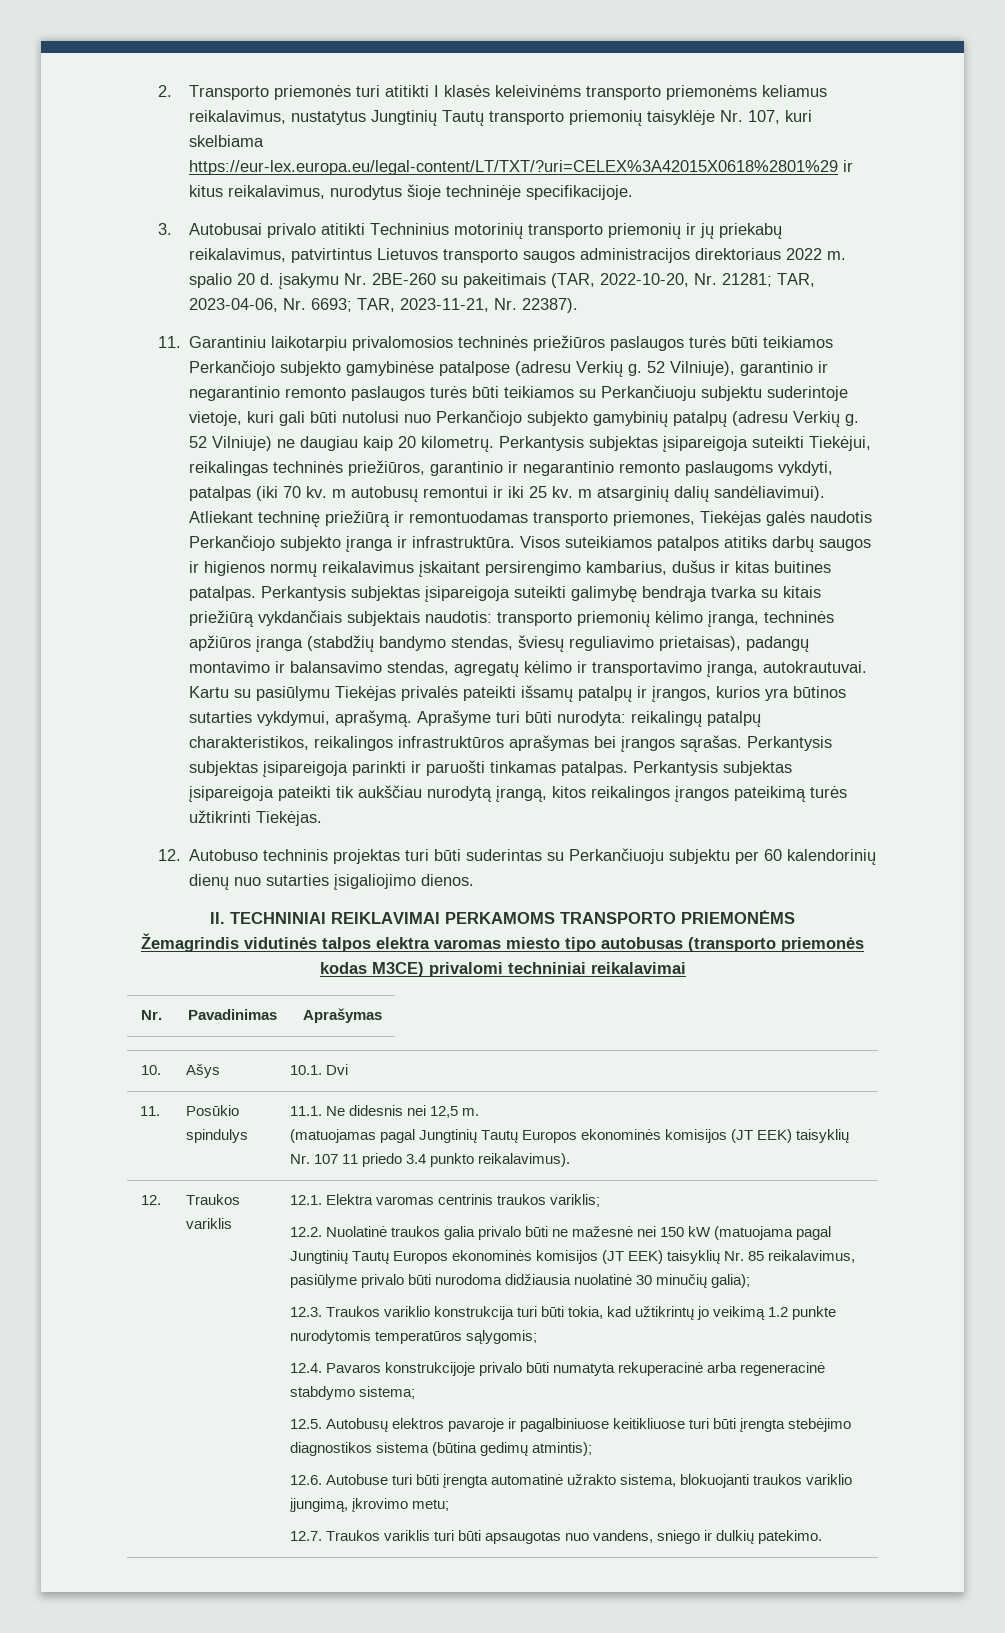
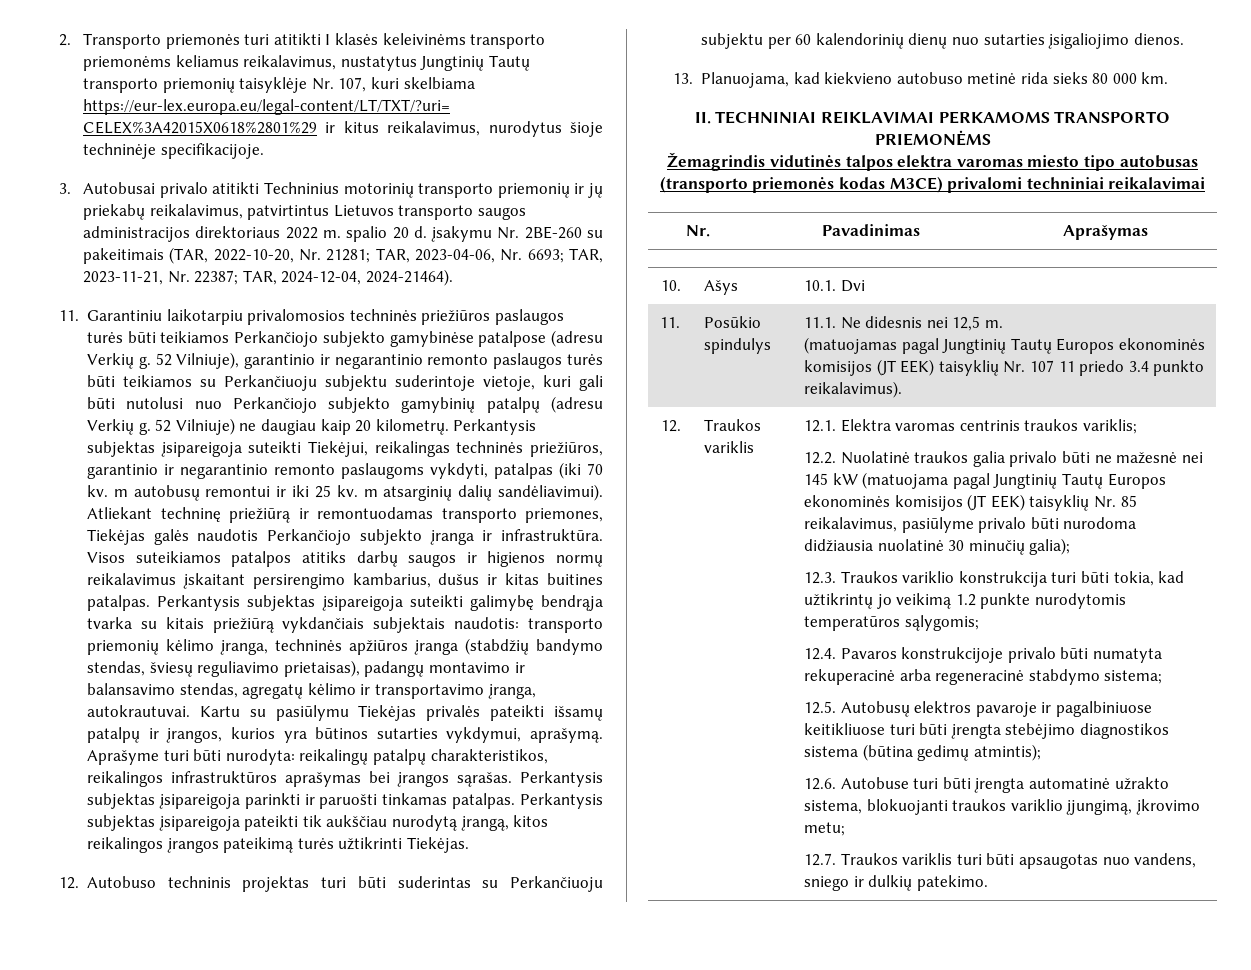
[521,298,578,313] 22387). -> [194,269,454,286] 22387; TAR, 2024-12-04, 2024-21464).
(475, 880) none -> [672,72,1169,88] // 13. Planuojama, kad kiekvieno autobuso metinė rida sieks 80 000 km.
[660,1227,685,1237] 150 -> [803,473,828,485] 145

